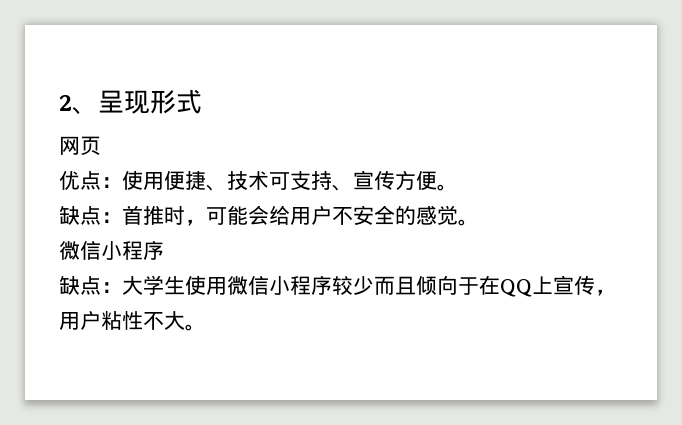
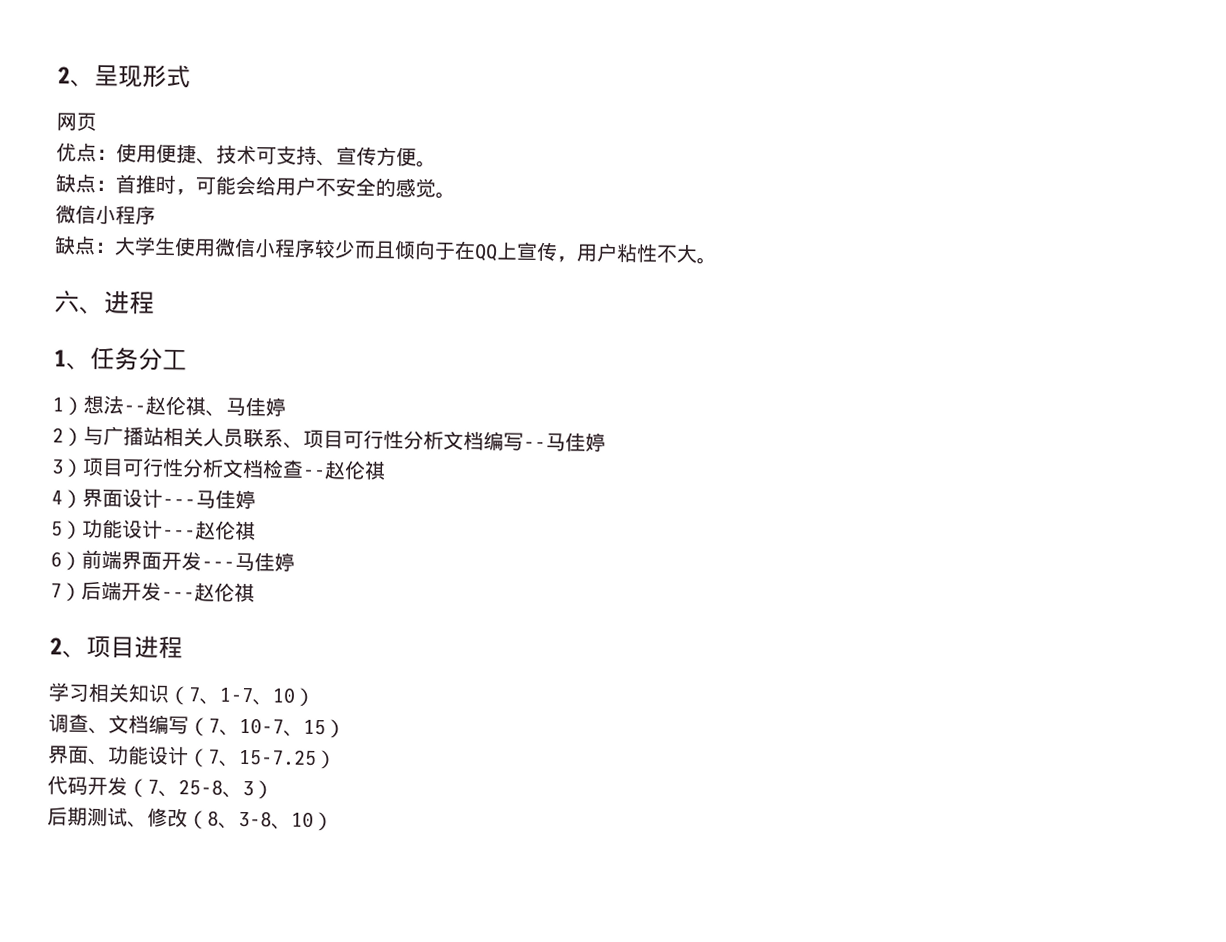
(206, 327) none -> [54,290,155,315] [53,346,187,371] [52,394,286,417] [52,425,606,452] [51,457,386,480] [51,488,256,510] [51,518,256,541] [50,549,295,572] [50,580,255,603] [49,635,183,660] [48,682,316,707] [48,713,346,739] [47,745,337,770] [47,775,274,800] [47,806,334,832] // 六、进程 // 1、任务分工 // 1）想法--赵伦祺、马佳婷 // 2）与广播站相关人员联系、项目可行性分析文档编写--马佳婷 // 3）项目可行性分析文档检查--赵伦祺 // 4）界面设计---马佳婷 // 5）功能设计---赵伦祺 // 6）前端界面开发---马佳婷 // 7）后端开发---赵伦祺 // 2、项目进程 // 学习相关知识（7、1-7、10） // 调查、文档编写（7、10-7、15） // 界面、功能设计（7、15-7.25） // 代码开发（7、25-8、3） // 后期测试、修改（8、3-8、10）

